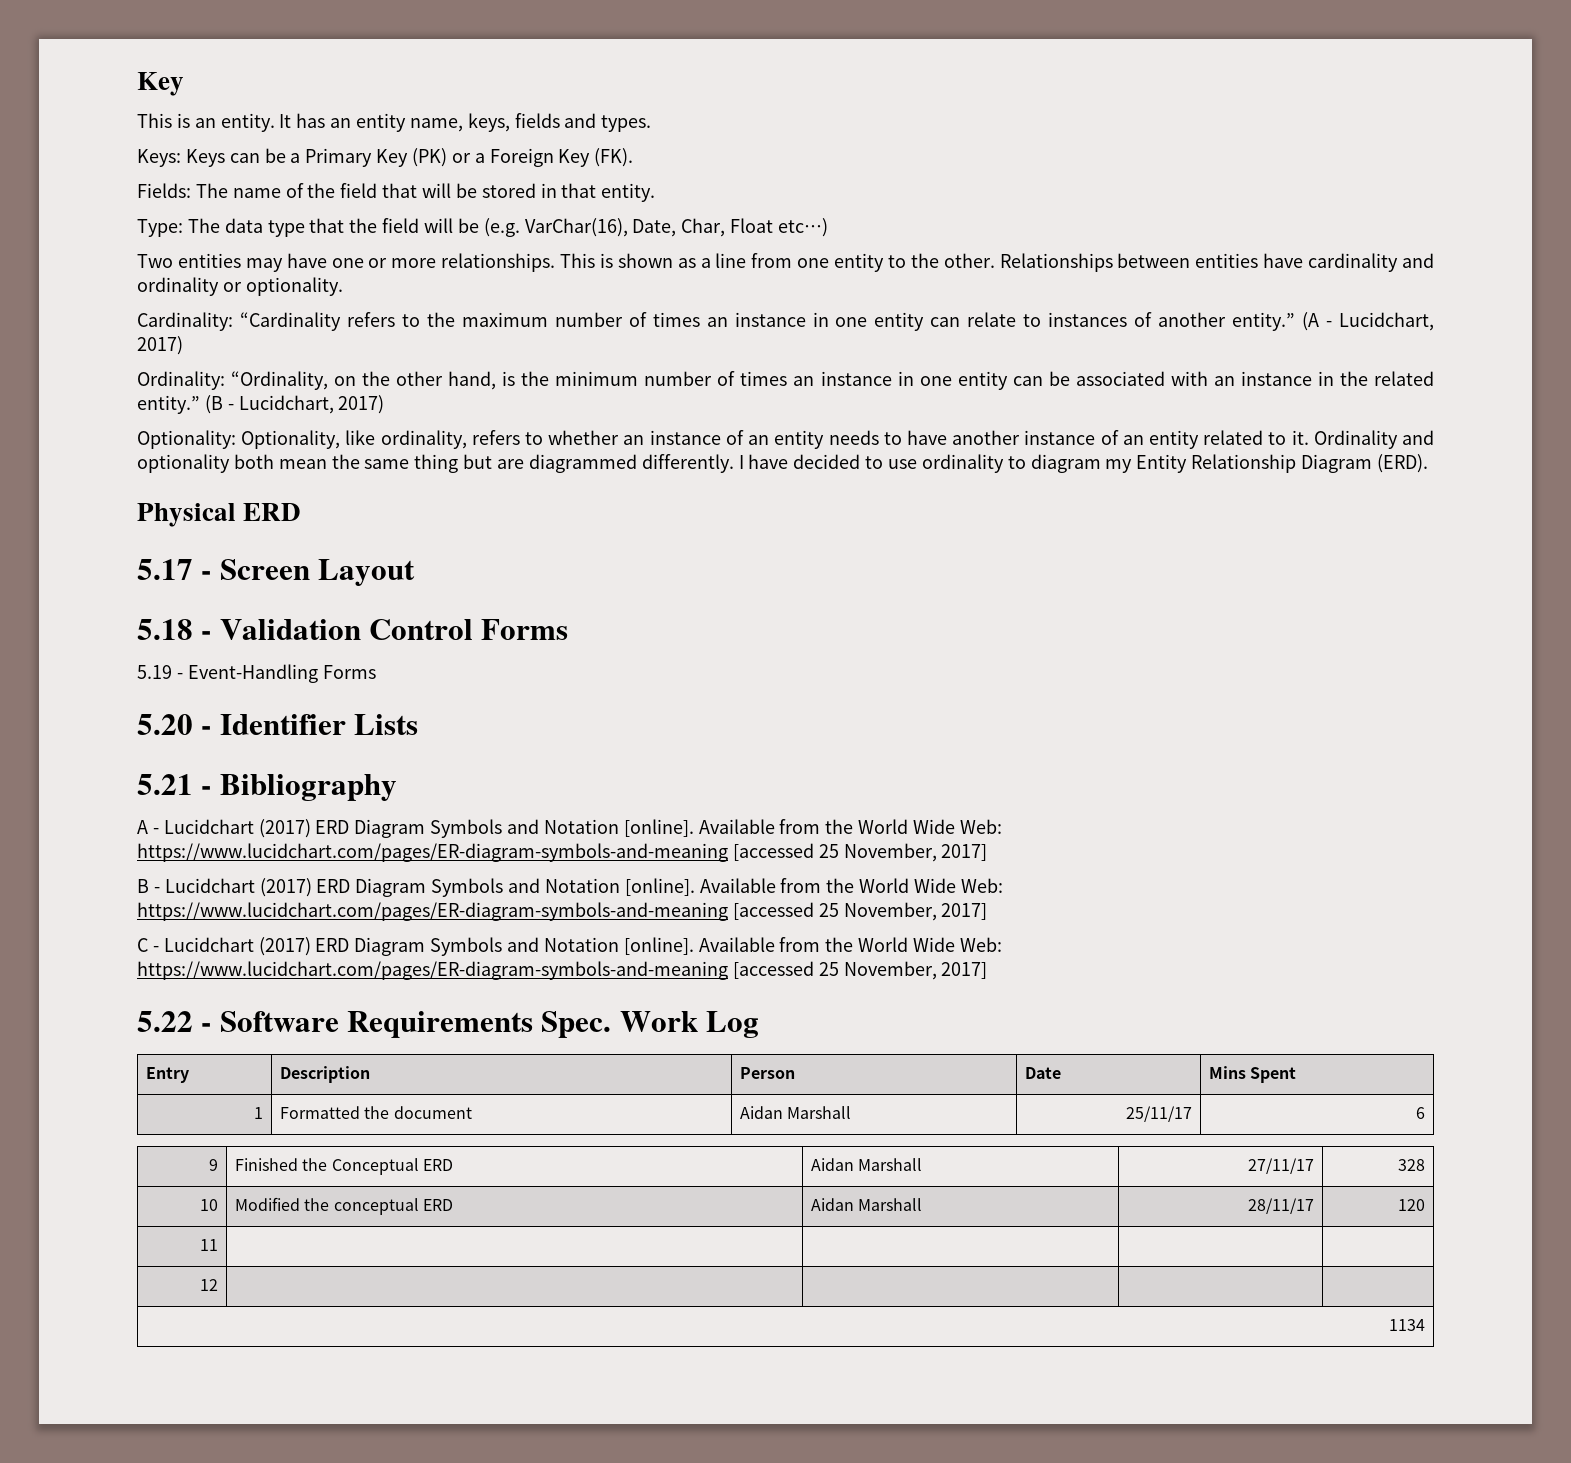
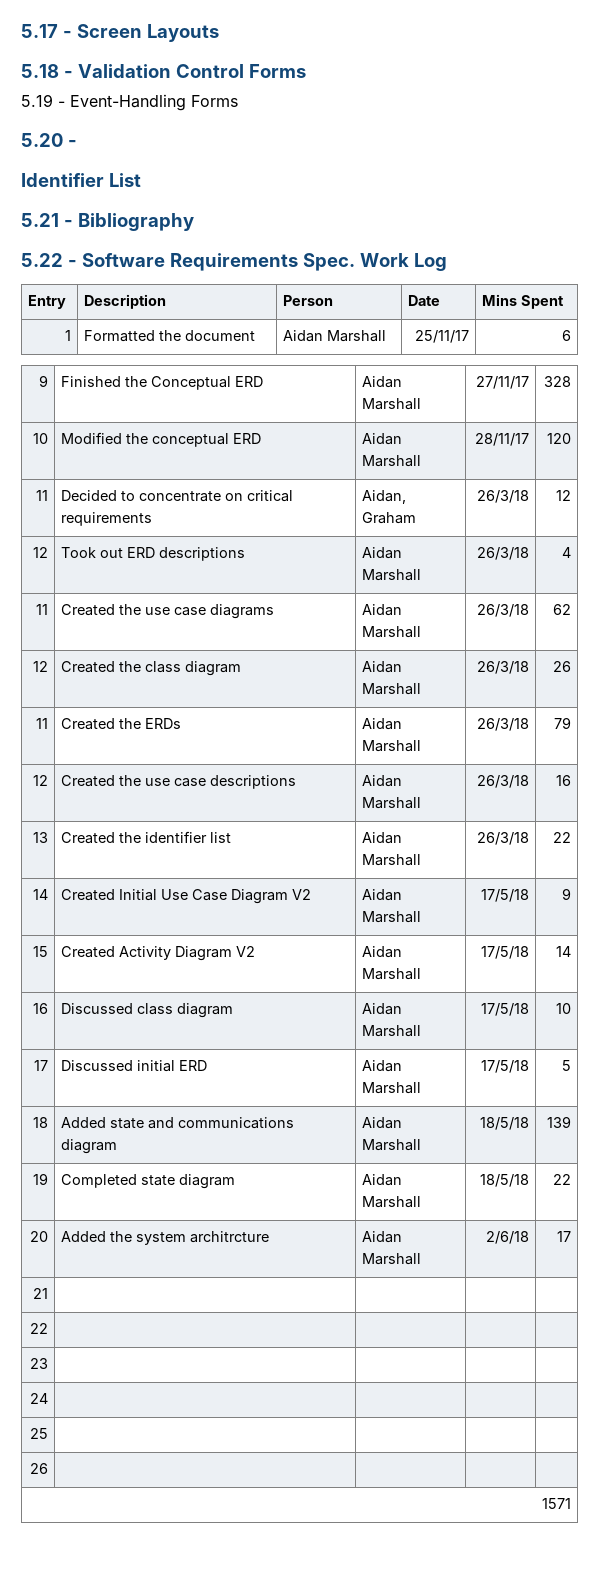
[137,72,184,96] [137,113,652,132] [137,148,634,167] [137,183,656,202] [137,218,829,237] [137,253,1435,272] [137,277,343,296] [137,312,1434,331] [137,336,183,355] [137,371,1434,390] [137,395,385,414] [137,430,1434,449] [137,454,1428,473] [137,503,302,527] Key // This is an entity. It has an entity name, keys, fields and types. // Keys: Keys can be a Primary Key (PK) or a Foreign Key (FK). // Fields: The name of the field that will be stored in that entity. // Type: The data type that the field will be (e.g. VarChar(16), Date, Char, Float etc…) // Two entities may have one or more relationships. This is shown as a line from one entity to the other. Relationships between entities have cardinality and ordinality or optionality. // Cardinality: “Cardinality refers to the maximum number of times an instance in one entity can relate to instances of another entity.” (A - Lucidchart, 2017) // Ordinality: “Ordinality, on the other hand, is the minimum number of times an instance in one entity can be associated with an instance in the related entity.” (B - Lucidchart, 2017) // Optionality: Optionality, like ordinality, refers to whether an instance of an entity needs to have another instance of an entity related to it. Ordinality and optionality both mean the same thing but are diagrammed differently. I have decided to use ordinality to diagram my Entity Relationship Diagram (ERD). // Physical ERD // -> (21, 31) none
[318,559,416,586] Layout -> [146,24,219,42] Layouts
[219,714,419,735] Identifier Lists -> [21,173,141,187] // Identifier List
[137,819,1002,838] [137,843,988,862] [137,878,1003,897] [137,902,988,921] [137,937,1002,956] [137,961,988,980] // A - Lucidchart (2017) ERD Diagram Symbols and Notation [online]. Available from the World Wide Web: https://www.lucidchart.com/pages/ER-diagram-symbols-and-meaning [accessed 25 November, 2017] // B - Lucidchart (2017) ERD Diagram Symbols and Notation [online]. Available from the World Wide Web: https://www.lucidchart.com/pages/ER-diagram-symbols-and-meaning [accessed 25 November, 2017] // C - Lucidchart (2017) ERD Diagram Symbols and Notation [online]. Available from the World Wide Web: https://www.lucidchart.com/pages/ER-diagram-symbols-and-meaning [accessed 25 November, 2017] -> (194, 222) none
[199,1279,218,1291] [1388,1319,1425,1331] | | | // 12 | | | | // 1134 -> [61,490,294,502] [61,512,153,526] [362,490,407,504] [362,512,417,524] [476,490,529,503] [555,490,571,501] [32,547,48,558] [61,547,246,561] [362,547,403,559] [362,569,422,581] [476,547,529,560] [561,547,571,558] [35,604,48,615] [61,604,275,619] [362,604,403,616] [362,626,422,638] [476,604,529,617] [552,604,571,615] [32,661,48,672] [61,661,242,676] [362,661,403,673] [362,683,422,695] [476,661,529,674] [552,661,571,672] [35,718,48,729] [61,718,182,730] [362,718,403,730] [362,740,422,752] [476,718,529,731] [553,717,571,729] [32,775,48,786] [61,775,297,789] [362,775,403,787] [362,797,422,809] [476,775,529,788] [555,775,571,786] [32,832,48,843] [61,831,232,844] [362,832,403,844] [362,854,422,866] [476,832,529,845] [552,832,571,843] [32,889,48,900] [61,889,312,904] [362,889,403,901] [362,911,422,923] [480,889,529,902] [561,888,571,900] [32,946,48,957] [61,946,256,961] [362,946,403,958] [362,968,422,980] [480,946,529,959] [555,946,571,957] [32,1003,48,1014] [61,1003,234,1018] [362,1003,403,1015] [362,1025,422,1037] [480,1003,529,1016] [555,1003,571,1014] [33,1060,48,1071] [61,1060,208,1072] [362,1060,403,1072] [362,1082,422,1094] [480,1060,529,1073] [561,1060,571,1071] [32,1117,48,1128] [61,1117,295,1129] [61,1139,118,1154] [362,1117,403,1129] [362,1139,422,1151] [479,1117,529,1130] [546,1116,571,1128] [32,1173,48,1185] [61,1174,236,1189] [362,1174,403,1186] [362,1196,422,1208] [479,1174,529,1187] [552,1174,571,1185] [29,1231,48,1242] [61,1231,270,1245] [362,1231,403,1243] [362,1253,422,1265] [485,1231,529,1244] [556,1231,571,1242] [32,1288,48,1299] [29,1323,48,1334] [29,1358,48,1369] [29,1393,48,1404] [29,1428,48,1439] [29,1463,48,1474] [541,1498,571,1509] Decided to concentrate on critical requirements | Aidan, Graham | 26/3/18 | 12 // 12 | Took out ERD descriptions | Aidan Marshall | 26/3/18 | 4 // 11 | Created the use case diagrams | Aidan Marshall | 26/3/18 | 62 // 12 | Created the class diagram | Aidan Marshall | 26/3/18 | 26 // 11 | Created the ERDs | Aidan Marshall | 26/3/18 | 79 // 12 | Created the use case descriptions | Aidan Marshall | 26/3/18 | 16 // 13 | Created the identifier list | Aidan Marshall | 26/3/18 | 22 // 14 | Created Initial Use Case Diagram V2 | Aidan Marshall | 17/5/18 | 9 // 15 | Created Activity Diagram V2 | Aidan Marshall | 17/5/18 | 14 // 16 | Discussed class diagram | Aidan Marshall | 17/5/18 | 10 // 17 | Discussed initial ERD | Aidan Marshall | 17/5/18 | 5 // 18 | Added state and communications diagram | Aidan Marshall | 18/5/18 | 139 // 19 | Completed state diagram | Aidan Marshall | 18/5/18 | 22 // 20 | Added the system architrcture | Aidan Marshall | 2/6/18 | 17 // 21 | | | | // 22 | | | | // 23 | | | | // 24 | | | | // 25 | | | | // 26 | | | | // 1571

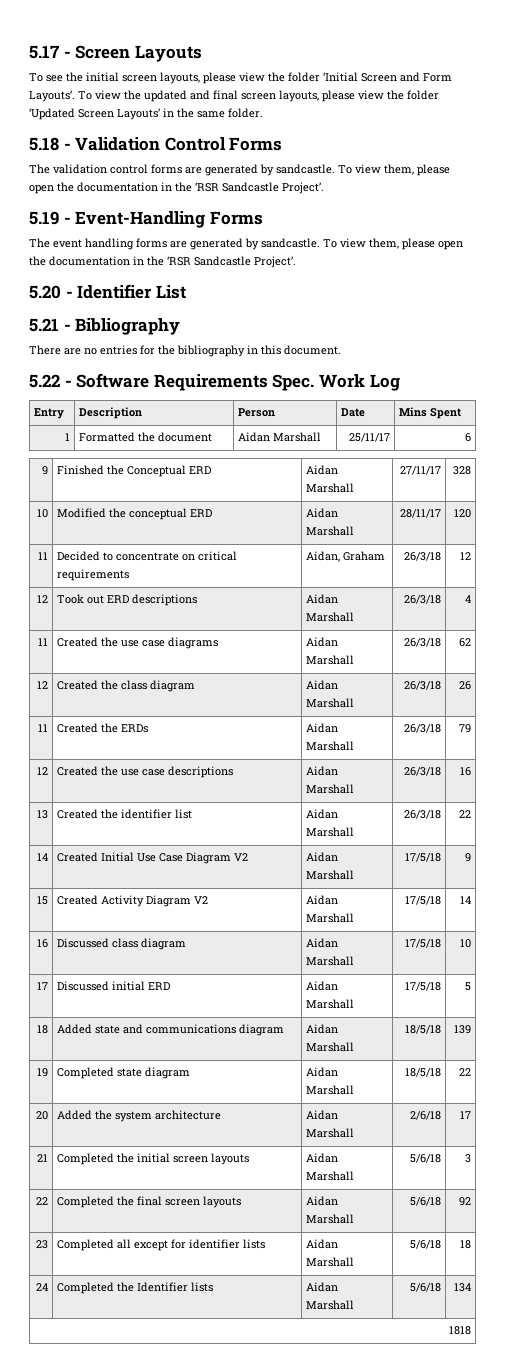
(219, 33) none -> [29,72,452,84] [29,90,439,102] [29,108,263,120] // To see the initial screen layouts, please view the folder ‘Initial Screen and Form Layouts’. To view the updated and final screen layouts, please view the folder ‘Updated Screen Layouts’ in the same folder.
[21,94,238,111] 5.19 - Event-Handling Forms -> [29,164,450,176] [29,182,324,194] [29,211,263,228] [29,238,463,250] [29,256,296,268] The validation control forms are generated by sandcastle. To view them, please open the documentation in the ‘RSR Sandcastle Project’. // 5.19 - Event-Handling Forms // The event handling forms are generated by sandcastle. To view them, please open the documentation in the ‘RSR Sandcastle Project’.
(77, 143) // -> (73, 294) none
(194, 222) none -> [29,345,341,357] // There are no entries for the bibliography in this document.
[190,1231,270,1243] architrcture -> [155,1110,222,1120] architecture
[29,1323,48,1334] [29,1358,48,1369] [29,1393,48,1404] [29,1428,48,1439] [29,1463,48,1474] [541,1498,571,1509] | | | // 22 | | | | // 23 | | | | // 24 | | | | // 25 | | | | // 26 | | | | // 1571 -> [57,1153,250,1165] [306,1153,339,1163] [306,1171,355,1181] [409,1154,441,1163] [464,1154,471,1163] [35,1197,48,1205] [57,1196,242,1208] [306,1196,339,1206] [306,1214,355,1224] [409,1197,441,1206] [458,1197,471,1206] [35,1240,48,1249] [57,1239,266,1251] [306,1239,339,1249] [306,1257,355,1267] [409,1240,441,1249] [459,1240,471,1249] [35,1283,48,1291] [57,1282,214,1294] [306,1282,339,1292] [306,1300,355,1310] [409,1283,441,1292] [453,1283,471,1292] [448,1326,471,1335] Completed the initial screen layouts | Aidan Marshall | 5/6/18 | 3 // 22 | Completed the final screen layouts | Aidan Marshall | 5/6/18 | 92 // 23 | Completed all except for identifier lists | Aidan Marshall | 5/6/18 | 18 // 24 | Completed the Identifier lists | Aidan Marshall | 5/6/18 | 134 // 1818

